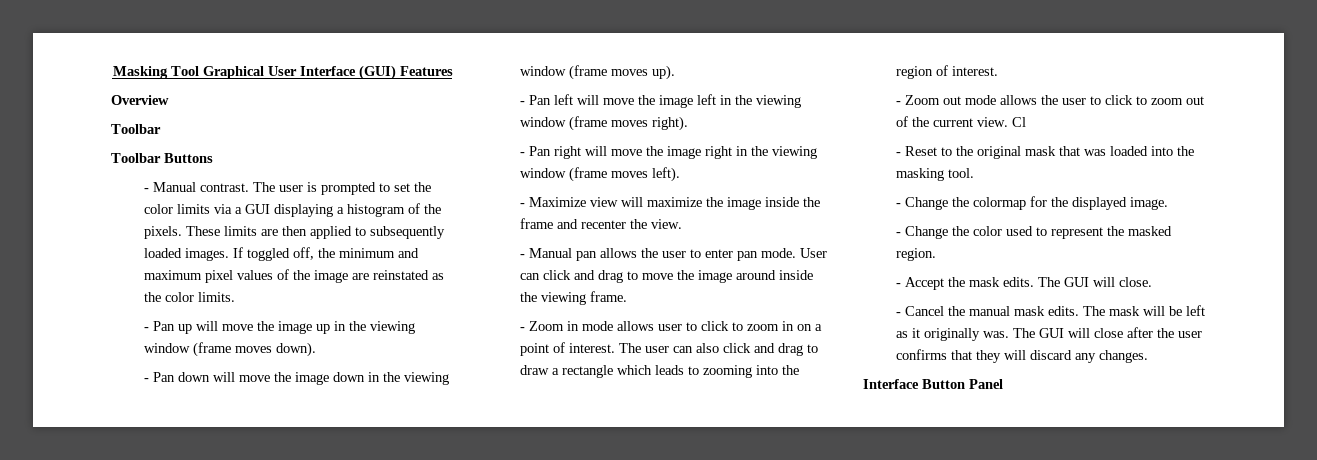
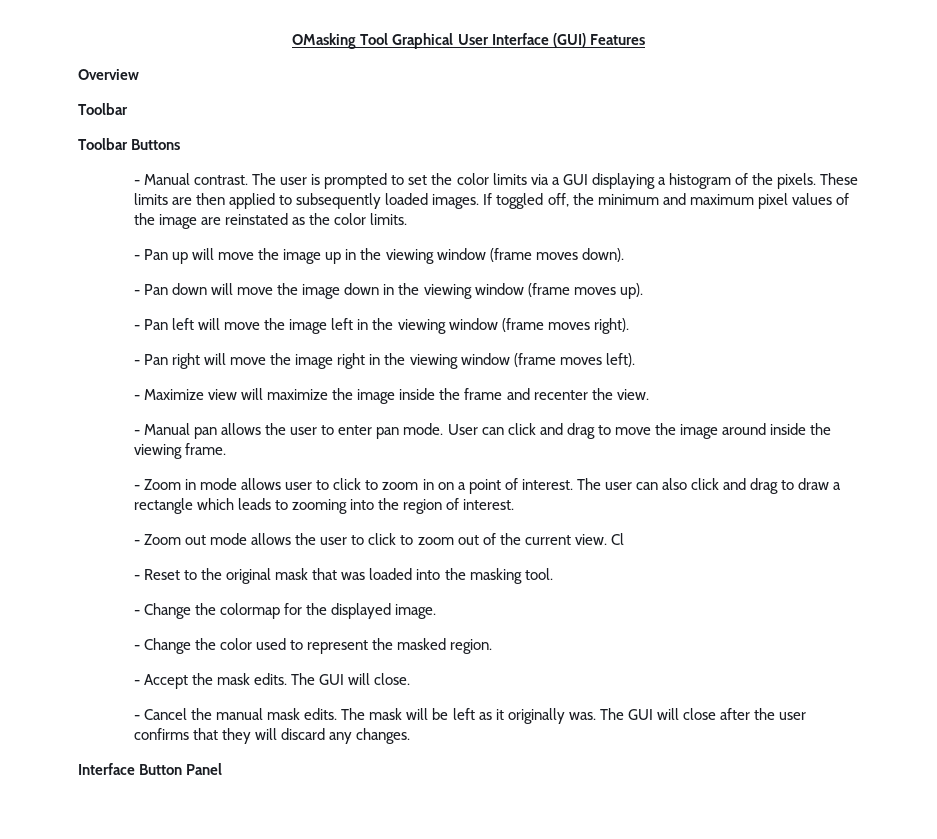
[112,66,168,79] Masking -> [292,33,357,49] OMasking

